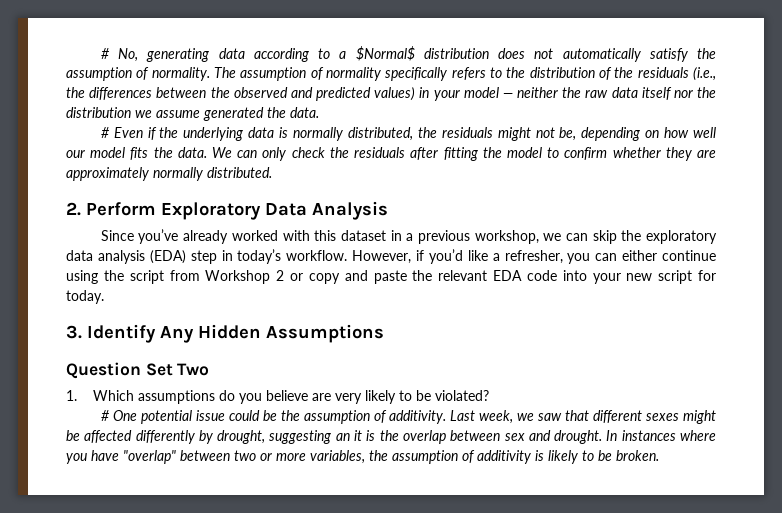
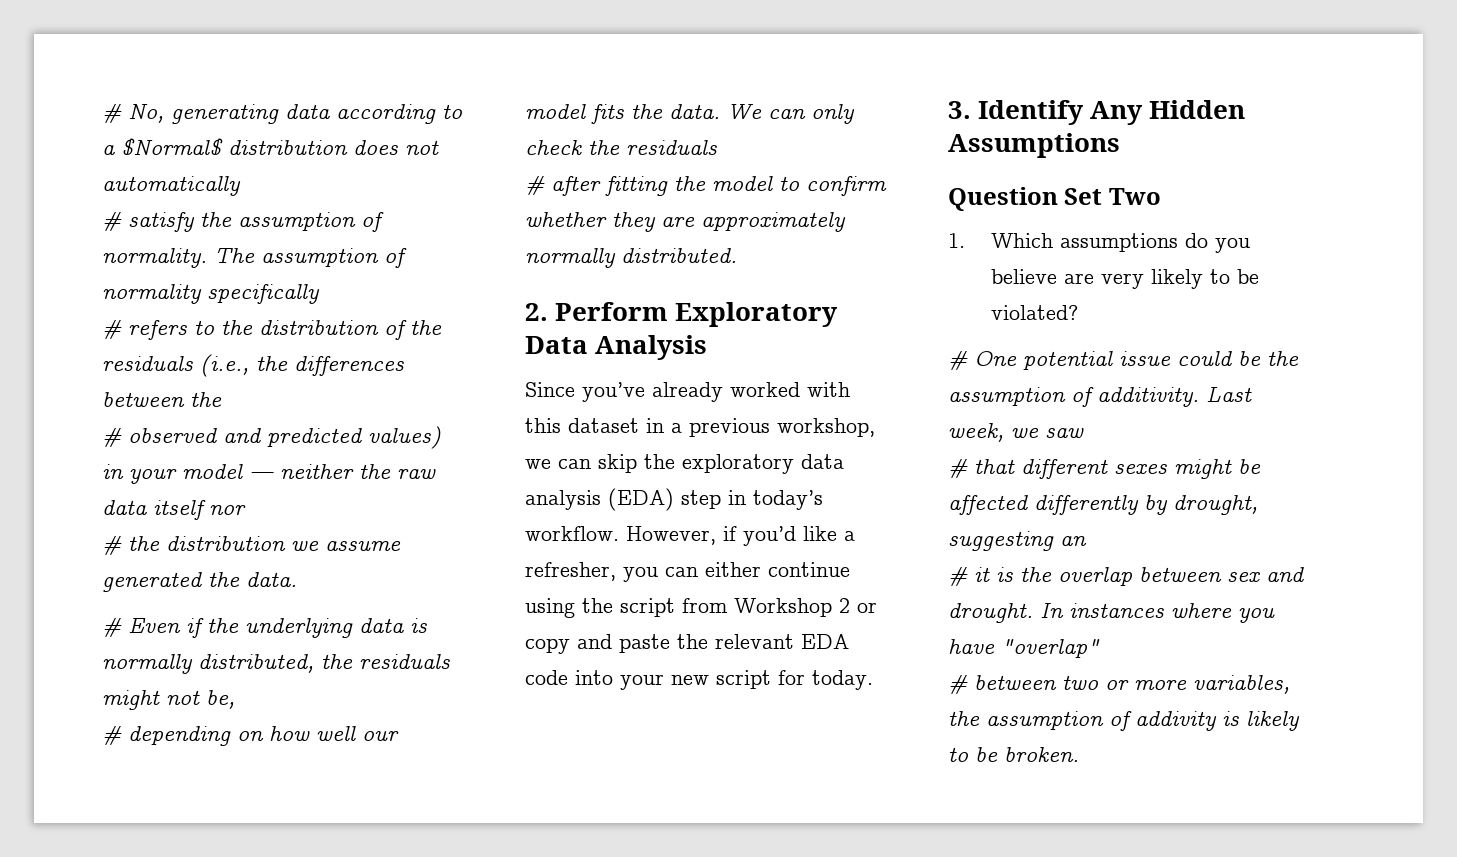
(641, 55) none -> [102,212,122,231] // #
(448, 74) none -> [102,320,122,339] // #
(230, 92) none -> [102,428,122,447] // #
(693, 94) none -> [102,536,122,555] // #
(577, 134) none -> [102,726,122,745] // #
(406, 152) none -> [525,176,545,195] // #
(562, 417) none -> [948,459,968,478] // #
(350, 437) none -> [948,567,968,586] // #
(176, 457) none -> [948,675,968,694] // #
[477,450,531,464] additivity -> [1135,711,1217,731] addivity

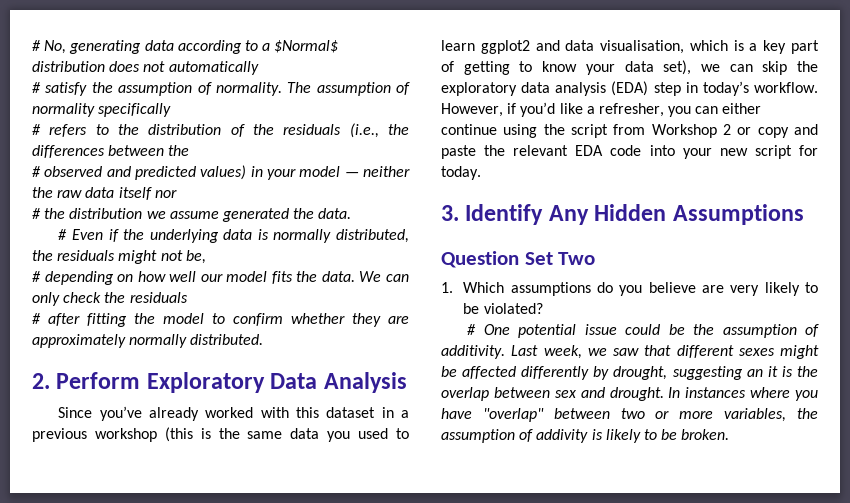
[777,418,875,437] workshop, -> [94,427,410,442] [441,40,819,54] [441,60,692,75] workshop (this is the same data you used to learn ggplot2 and data visualisation, which is a key part of getting to know your data set),
[948,459,968,478] // # -> (639, 352) none
[948,567,968,586] // # -> (763, 373) none
[948,675,968,694] // # -> (544, 415) none

